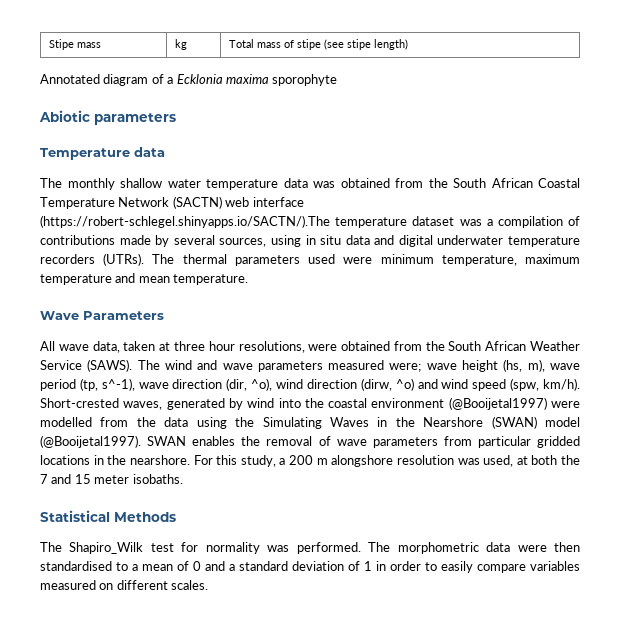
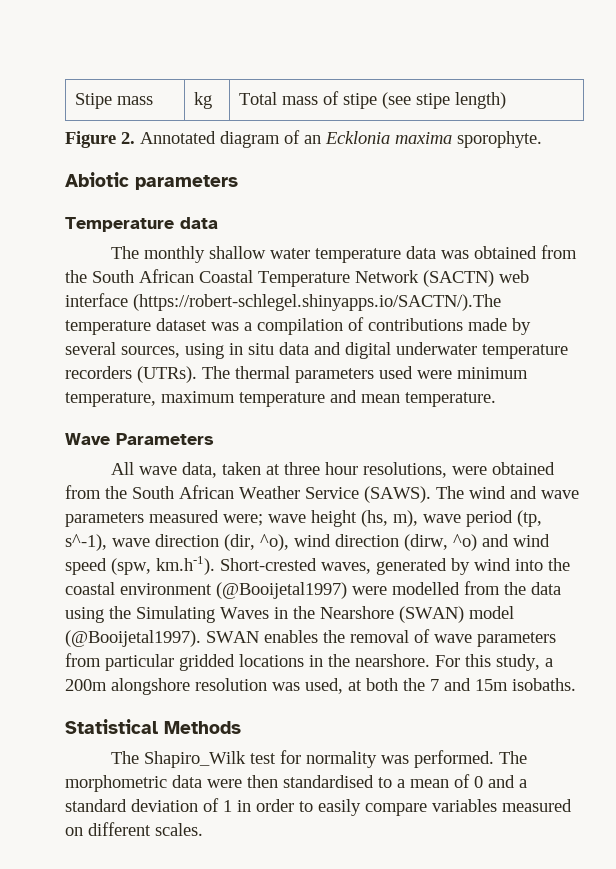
(408, 44) none -> [65,131,135,148] Figure 2.
[167,77,174,84] a -> [304,135,321,144] an
[272,74,338,86] sporophyte -> [457,131,542,148] sporophyte.
[543,378,581,391] km/h). -> [156,556,215,575] km.h-1).
[289,455,328,465] 200 m -> [65,679,107,691] 200m
[74,474,130,484] 15 meter -> [475,679,508,691] 15m

